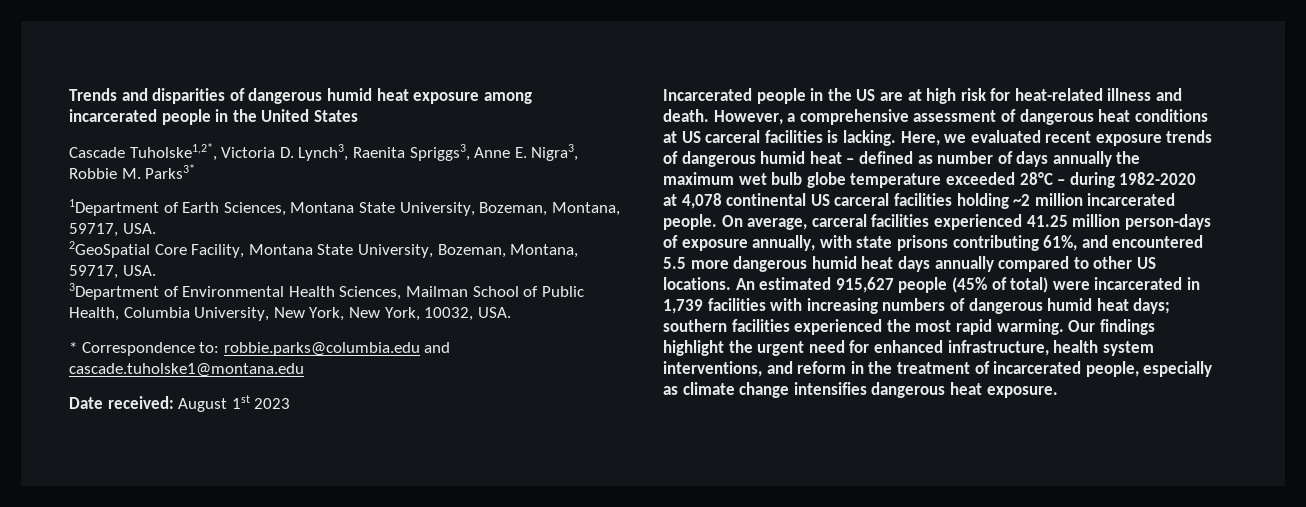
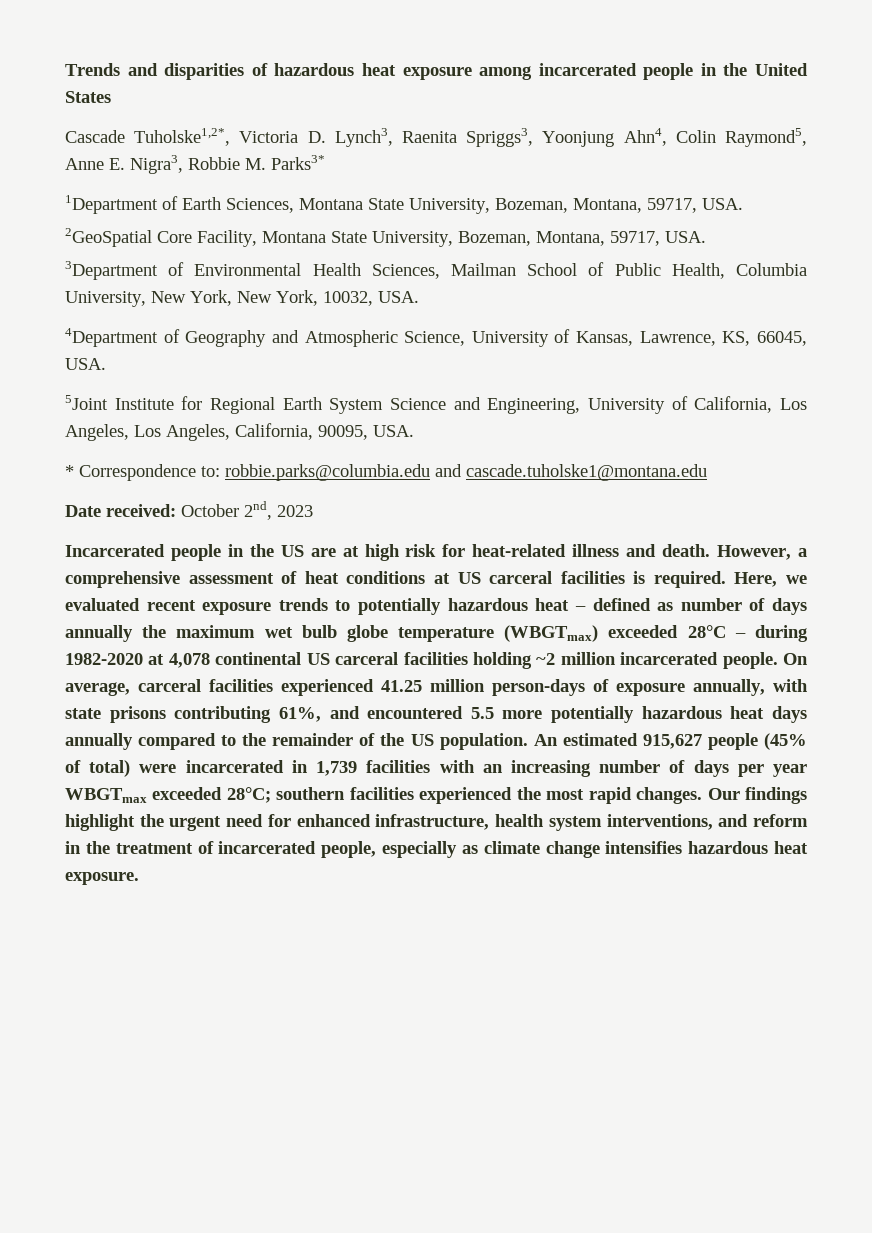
[248,88,372,104] dangerous humid -> [274,63,355,76] hazardous
(470, 152) none -> [542,128,807,147] Yoonjung Ahn4, Colin Raymond5,
(511, 312) none -> [65,328,807,347] [65,358,106,370] [65,395,807,414] [65,423,414,441] // 4Department of Geography and Atmospheric Science, University of Kansas, Lawrence, KS, 66045, USA. // 5Joint Institute for Regional Earth System Science and Engineering, University of California, Los Angeles, Los Angeles, California, 90095, USA.
[178,395,250,412] August 1st -> [181,501,272,520] October 2nd,
[1019,109,1094,125] dangerous -> (298, 577) none
[842,130,896,146] lacking. -> [653,571,726,588] required.
[663,151,806,167] of dangerous humid -> [335,598,528,615] to potentially hazardous
(942, 180) none -> [504,625,599,642] (WBGTmax)
[733,256,857,272] dangerous humid -> [551,706,722,723] potentially hazardous
[1093,256,1156,269] [663,277,731,290] other US locations. -> [242,733,528,750] the remainder of the US population.
[806,298,1171,314] increasing numbers of dangerous humid heat days; -> [482,760,807,777] [65,787,271,803] an increasing number of days per year WBGTmax exceeded 28°C;
[996,319,1064,335] warming. -> [636,787,703,804] changes.
[871,382,946,398] dangerous -> [688,841,769,854] hazardous

